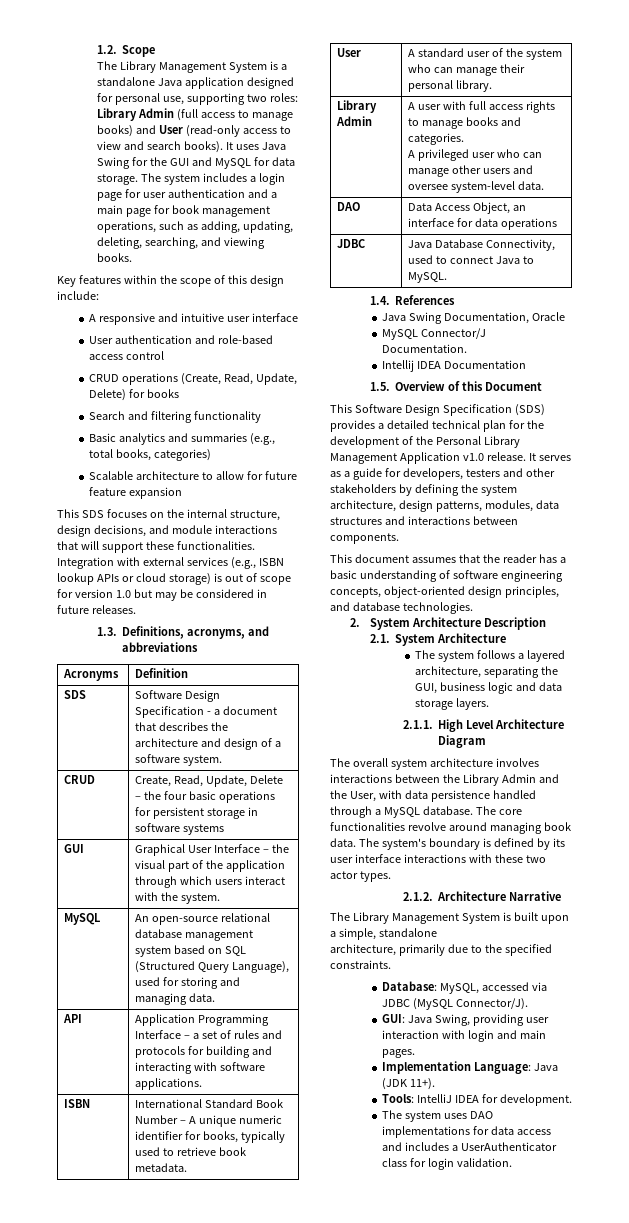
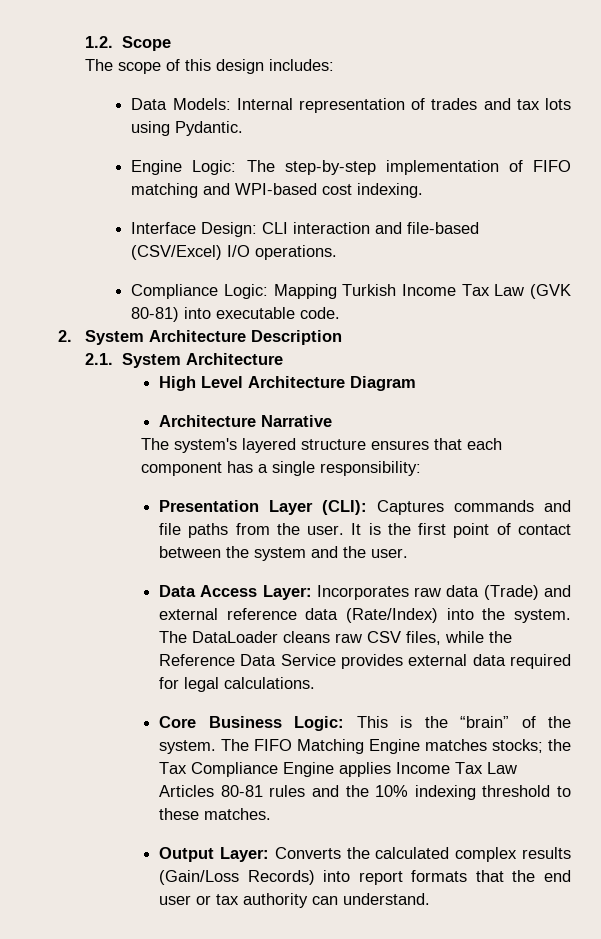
[119,61,287,73] [96,77,294,89] [96,93,298,105] [96,108,293,121] [96,125,291,137] [96,141,286,153] [96,157,295,169] [96,173,285,185] [96,189,277,201] [96,205,270,217] [96,221,293,233] [96,237,265,249] [96,253,132,262] [57,275,284,287] [57,291,99,300] [89,313,298,325] [89,335,273,344] [89,351,165,360] [89,373,297,385] [89,389,179,401] [89,411,261,423] [89,433,275,445] [89,449,211,461] [89,471,297,480] [89,487,183,499] [57,509,280,521] [57,525,277,537] [57,541,255,553] [57,557,284,569] [57,573,291,585] [57,589,267,601] [57,605,136,614] [96,626,270,639] [122,642,199,652] [63,669,120,681] [135,668,189,678] [64,690,87,699] [135,690,221,702] [135,706,278,718] [135,722,229,731] [135,738,282,750] [135,754,223,766] [64,775,96,784] [135,775,284,787] [135,791,276,803] [135,807,259,819] [135,823,225,835] [64,844,85,853] [135,844,290,856] [135,860,286,872] [135,876,286,888] [135,892,221,904] [64,913,101,925] [135,913,271,925] [135,929,254,941] [135,945,247,957] [135,961,290,973] [135,977,241,989] [135,993,216,1005] [63,1014,83,1023] [135,1014,270,1026] [135,1030,283,1039] [135,1046,273,1058] [135,1062,266,1074] [135,1078,203,1090] [64,1099,91,1108] [135,1099,284,1108] [135,1115,283,1127] [135,1131,286,1143] [135,1147,247,1156] [135,1163,188,1172] [337,48,362,57] [408,48,563,60] [408,64,526,76] [408,80,493,92] [337,100,378,113] [336,116,373,126] [408,101,556,113] [408,117,522,129] [408,133,465,145] [408,149,543,161] [408,165,534,177] [408,181,545,193] [337,202,361,211] [408,202,527,214] [408,218,558,230] [337,239,366,248] [408,239,556,251] [408,255,535,264] [408,272,448,283] [369,295,456,305] [381,312,565,324] [381,328,486,340] [381,344,467,353] [381,360,526,372] [369,381,543,391] [330,404,545,416] [330,420,544,432] [330,436,520,448] [330,452,571,464] [330,468,555,480] [330,484,517,496] [330,500,559,512] [330,516,518,525] [330,533,399,544] [330,554,566,563] [330,570,563,582] [330,586,559,598] [330,602,473,614] Library Management System is a standalone Java application designed for personal use, supporting two roles: Library Admin (full access to manage books) and User (read-only access to view and search books). It uses Java Swing for the GUI and MySQL for data storage. The system includes a login page for user authentication and a main page for book management operations, such as adding, updating, deleting, searching, and viewing books. // Key features within the scope of this design include: // A responsive and intuitive user interface // User authentication and role-based access control // CRUD operations (Create, Read, Update, Delete) for books // Search and filtering functionality // Basic analytics and summaries (e.g., total books, categories) // Scalable architecture to allow for future feature expansion // This SDS focuses on the internal structure, design decisions, and module interactions that will support these functionalities. Integration with external services (e.g., ISBN lookup APIs or cloud storage) is out of scope for version 1.0 but may be considered in future releases. // 1.3. Definitions, acronyms, and abbreviations // Acronyms | Definition // SDS | Software Design Specification - a document that describes the architecture and design of a software system. // CRUD | Create, Read, Update, Delete – the four basic operations for persistent storage in software systems // GUI | Graphical User Interface – the visual part of the application through which users interact with the system. // MySQL | An open-source relational database management system based on SQL (Structured Query Language), used for storing and managing data. // API | Application Programming Interface – a set of rules and protocols for building and interacting with software applications. // ISBN | International Standard Book Number – A unique numeric identifier for books, typically used to retrieve book metadata. // User | A standard user of the system who can manage their personal library. // Library Admin | A user with full access rights to manage books and categories. // A privileged user who can manage other users and oversee system-level data. // DAO | Data Access Object, an interface for data operations // JDBC | Java Database Connectivity, used to connect Java to MySQL. // 1.4. References // Java Swing Documentation, Oracle // MySQL Connector/J Documentation. // Intellij IDEA Documentation // 1.5. Overview of this Document // This Software Design Specification (SDS) provides a detailed technical plan for the development of the Personal Library Management Application v1.0 release. It serves as a guide for developers, testers and other stakeholders by defining the system architecture, design patterns, modules, data structures and interactions between components. // This document assumes that the reader has a basic understanding of software engineering concepts, object-oriented design principles, and database technologies. -> [118,59,335,74] [131,98,571,113] [131,121,244,136] [131,160,571,175] [131,183,424,198] [131,222,480,237] [131,245,338,260] [131,284,571,299] [131,307,341,322] scope of this design includes: // Data Models: Internal representation of trades and tax lots using Pydantic. // Engine Logic: The step-by-step implementation of FIFO matching and WPI-based cost indexing. // Interface Design: CLI interaction and file-based (CSV/Excel) I/O operations. // Compliance Logic: Mapping Turkish Income Tax Law (GVK 80-81) into executable code.
[414,650,565,662] [414,666,558,678] [414,682,562,694] [414,698,489,710] [402,719,565,732] [438,735,487,748] [330,758,539,770] [330,774,559,786] [330,790,536,802] [330,806,522,818] [330,822,571,834] [330,838,565,850] [330,854,546,863] [330,871,391,882] [402,891,562,901] [330,912,569,924] [330,928,437,940] [330,944,552,956] [330,960,391,969] [381,981,547,994] [381,998,528,1010] [381,1014,549,1026] [381,1030,546,1042] [381,1049,415,1058] [381,1061,558,1074] [381,1078,435,1090] [381,1094,572,1106] [381,1110,493,1122] [381,1126,551,1138] [381,1142,557,1151] [381,1158,512,1170] The system follows a layered architecture, separating the GUI, business logic and data storage layers. // 2.1.1. High Level Architecture Diagram // The overall system architecture involves interactions between the Library Admin and the User, with data persistence handled through a MySQL database. The core functionalities revolve around managing book data. The system's boundary is defined by its user interface interactions with these two actor types. // 2.1.2. Architecture Narrative // The Library Management System is built upon a simple, standalone // architecture, primarily due to the specified constraints. // Database: MySQL, accessed via JDBC (MySQL Connector/J). // GUI: Java Swing, providing user interaction with login and main pages. // Implementation Language: Java (JDK 11+). // Tools: IntelliJ IDEA for development. // The system uses DAO implementations for data access and includes a UserAuthenticator class for login validation. -> [158,376,416,391] [158,415,332,427] [140,438,502,453] [140,461,421,476] [158,500,571,515] [158,523,571,538] [158,546,408,561] [158,585,571,600] [158,608,571,623] [158,631,512,645] [158,654,571,669] [158,677,315,692] [158,716,572,731] [158,739,572,754] [158,762,517,777] [158,785,572,800] [158,808,271,820] [158,847,571,862] [158,870,571,885] [158,893,430,908] High Level Architecture Diagram // Architecture Narrative // The system's layered structure ensures that each component has a single responsibility: // Presentation Layer (CLI): Captures commands and file paths from the user. It is the first point of contact between the system and the user. // Data Access Layer: Incorporates raw data (Trade) and external reference data (Rate/Index) into the system. The DataLoader cleans raw CSV files, while the Reference Data Service provides external data required for legal calculations. // Core Business Logic: This is the “brain” of the system. The FIFO Matching Engine matches stocks; the Tax Compliance Engine applies Income Tax Law Articles 80-81 rules and the 10% indexing threshold to these matches. // Output Layer: Converts the calculated complex results (Gain/Loss Records) into report formats that the end user or tax authority can understand.

